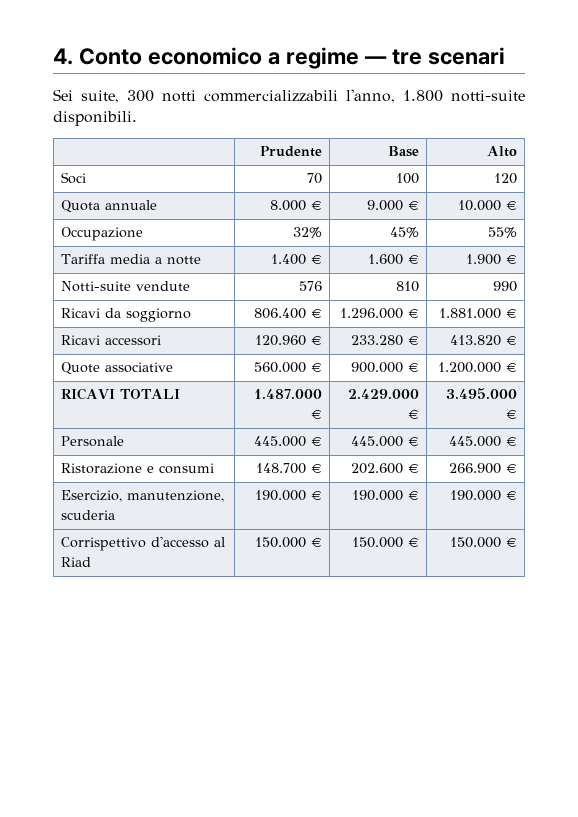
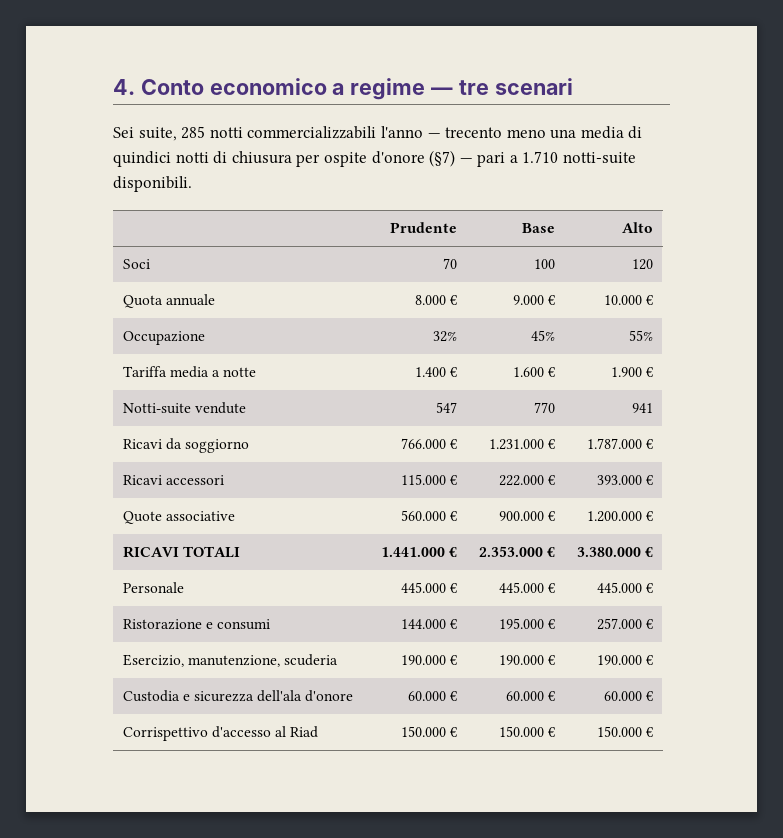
[127,90,154,102] 300 -> [181,126,206,139] 285
[346,89,443,103] l'anno, 1.800 -> [380,126,643,139] [113,150,559,167] l'anno — trecento meno una media di quindici notti di chiusura per ospite d'onore (§7) — pari a 1.710
[298,281,322,291] [395,281,419,292] [492,281,517,292] 576 | 810 | 990 -> [436,402,458,413] [534,402,556,413] [632,403,654,413] 547 | 770 | 941
[253,308,322,319] [339,308,419,319] [438,308,501,319] 806.400 € | 1.296.000 € | 1.881.000 -> [401,438,458,449] [489,439,556,450] [587,438,643,449] 766.000 € | 1.231.000 € | 1.787.000
[254,335,322,346] [350,335,419,346] [449,335,501,346] 120.960 € | 233.280 € | 413.820 -> [401,474,458,485] [499,475,556,486] [597,475,643,485] 115.000 € | 222.000 € | 393.000
[253,389,322,399] [310,410,322,419] [347,389,419,399] [407,410,419,419] [445,388,517,399] 1.487.000 € | 2.429.000 € | 3.495.000 -> [381,547,458,557] [479,546,556,557] [577,547,642,557] 1.441.000 € | 2.353.000 € | 3.380.000
[255,463,322,474] [350,463,419,474] [448,463,501,474] 148.700 € | 202.600 € | 266.900 -> [401,619,458,629] [499,618,556,629] [597,618,643,630] 144.000 € | 195.000 € | 257.000
(517, 495) none -> [122,690,354,702] [408,691,458,701] [506,691,556,701] [604,691,654,701] // Custodia e sicurezza dell'ala d'onore | 60.000 € | 60.000 € | 60.000 €

